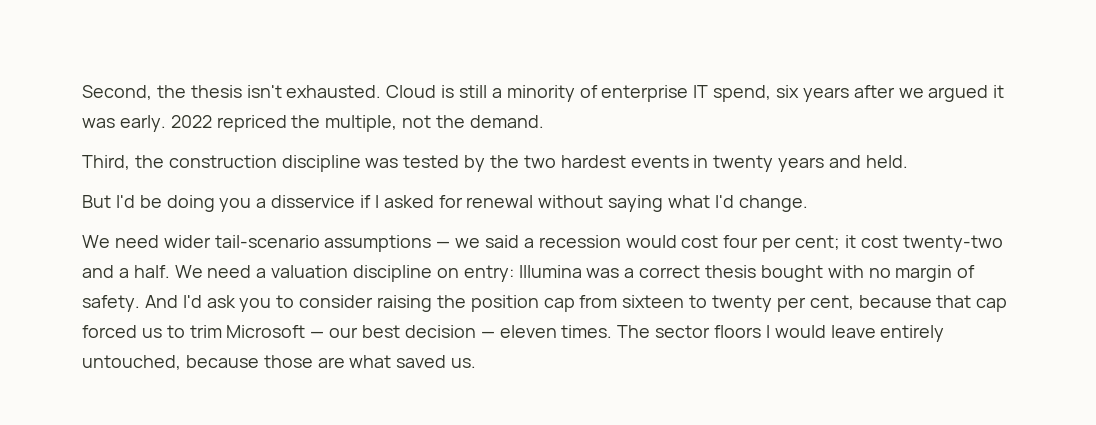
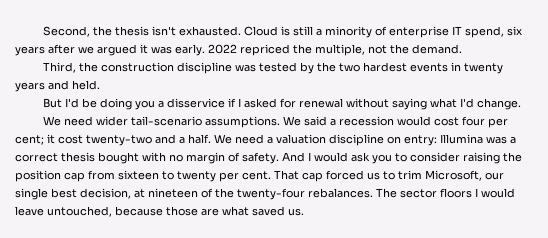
[324,235,481,252] assumptions — we -> [204,116,301,128] assumptions. We
[182,295,202,308] I'd -> [308,152,348,162] I would
[809,295,972,310] cent, because that -> [242,170,299,180] cent. That
[226,325,613,338] Microsoft — our best decision — eleven times. -> [425,170,504,181] [15,188,373,200] Microsoft, our single best decision, at nineteen of the twenty-four rebalances.
[880,325,945,342] entirely -> (44, 211) none

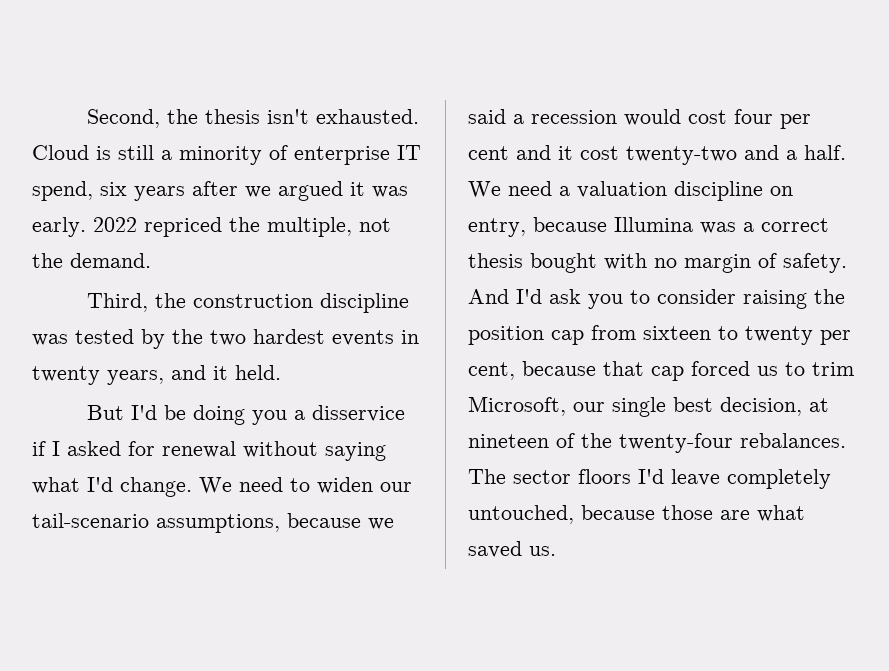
[15,80,69,92] years and -> [107,365,228,385] years, and it
[42,116,301,128] // We need wider tail-scenario assumptions. We -> [199,477,412,494] [32,513,394,533] We need to widen our tail-scenario assumptions, because we
[15,135,44,145] cent; -> [468,145,551,160] cent and
[404,135,437,146] entry: -> [468,217,607,237] entry, because
[308,152,348,162] I would -> [516,289,542,304] I'd
[242,170,299,180] cent. That -> [468,361,644,380] cent, because that
[475,188,515,198] [15,206,44,216] I would leave -> [638,469,831,489] I'd leave completely

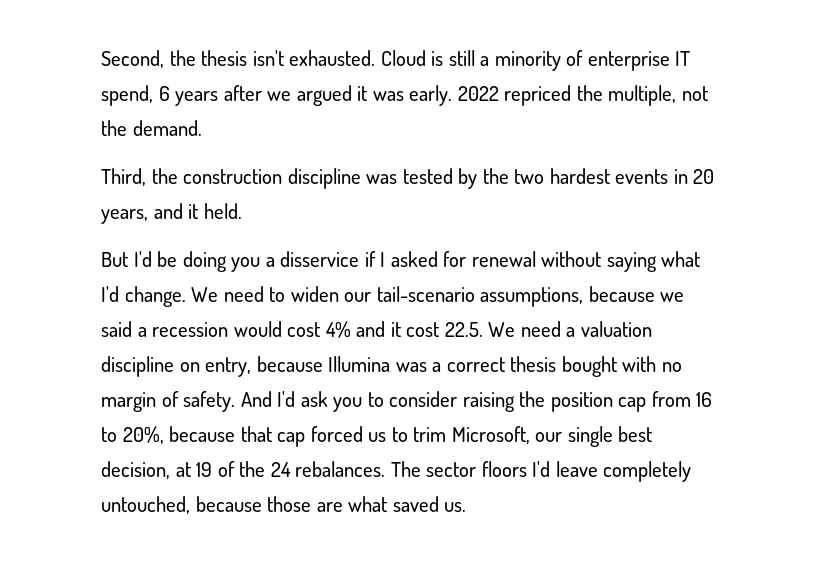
[100,182,127,196] six -> [158,86,170,101] 6
[32,366,100,385] twenty -> [693,169,715,184] 20
[734,109,811,129] [468,145,846,165] four per cent and it cost twenty-two and a half. -> [325,321,483,338] 4% and it cost 22.5.
[643,326,851,345] [468,362,515,380] sixteen to twenty per cent, -> [696,392,713,407] [101,426,164,444] 16 to 20%,
[468,434,549,448] nineteen -> [196,462,213,477] 19
[619,433,733,453] twenty-four -> [270,462,291,477] 24

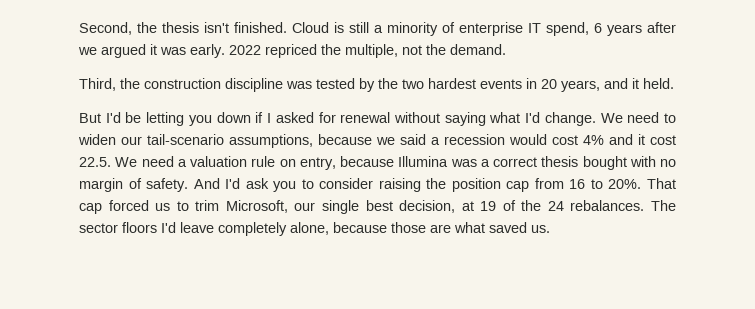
[289,50,376,66] exhausted. -> [234,22,287,33] finished.
[182,251,360,272] doing you a disservice -> [146,112,251,126] letting you down
[101,356,174,377] discipline -> [251,156,276,167] rule
[122,426,272,444] 20%, because that -> [608,178,676,189] 20%. That
[101,496,190,514] untouched, -> [290,222,329,235] alone,

